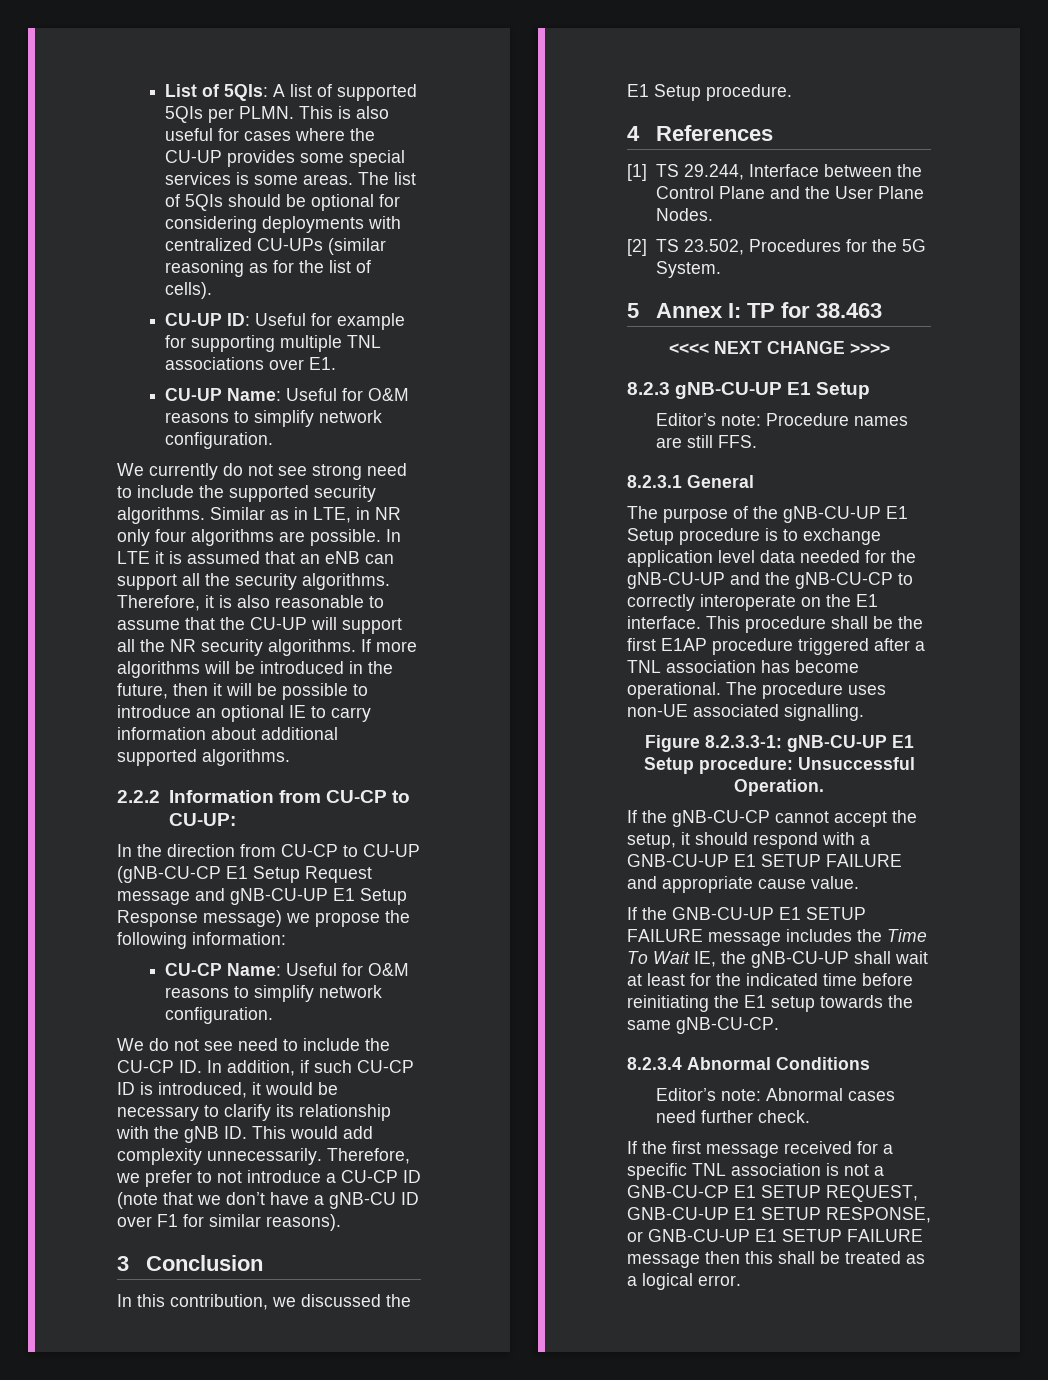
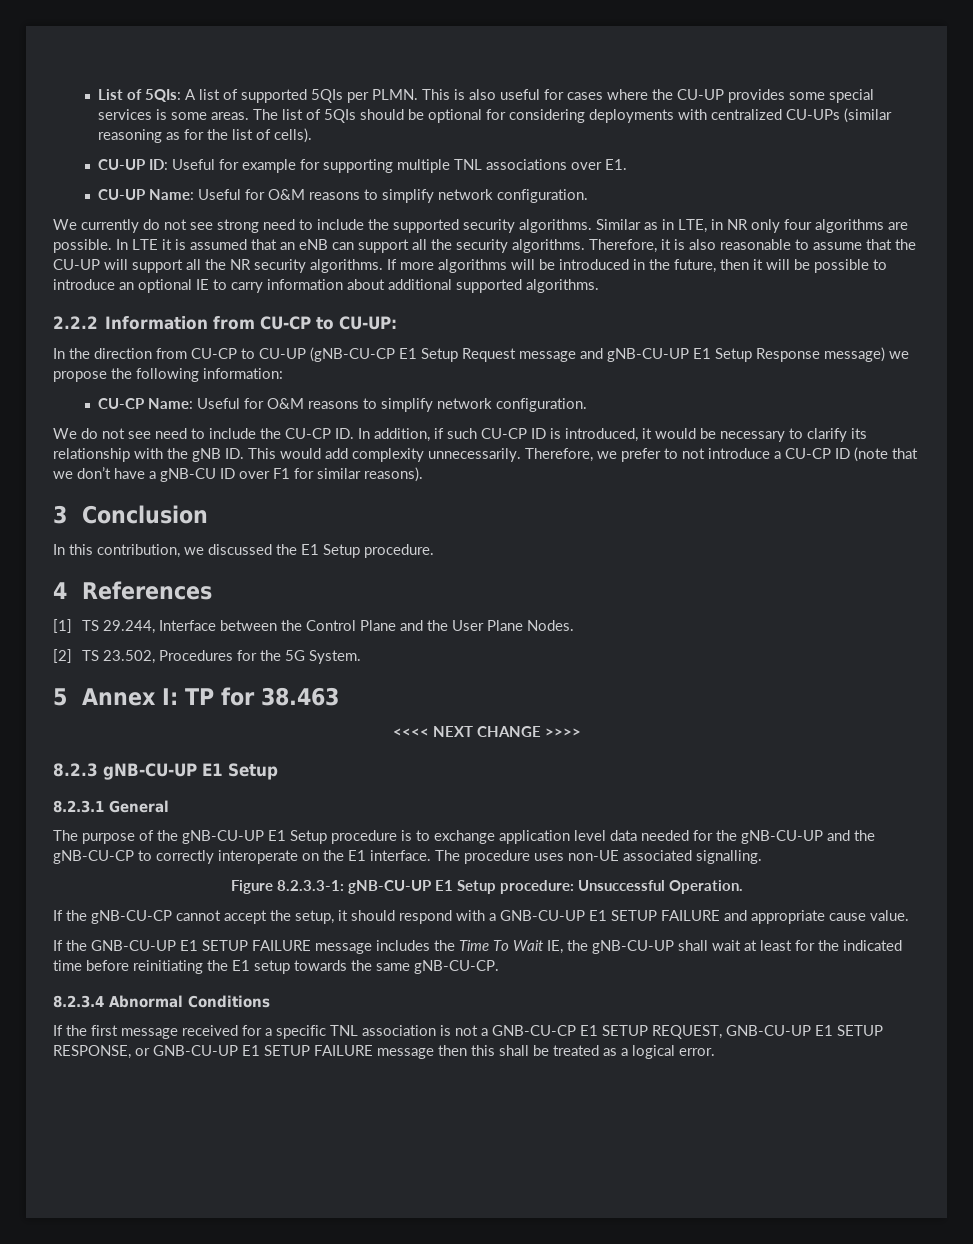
[656,413,909,426] [656,435,758,448] // Editor’s note: Procedure names are still FFS. -> (278, 771) none
[706,616,923,633] [627,638,925,655] [627,660,859,673] [627,682,721,699] This procedure shall be the first E1AP procedure triggered after a TNL association has become operational. -> (431, 855) none
[656,1088,896,1101] [656,1110,811,1123] // Editor’s note: Abnormal cases need further check. -> (270, 1001) none

